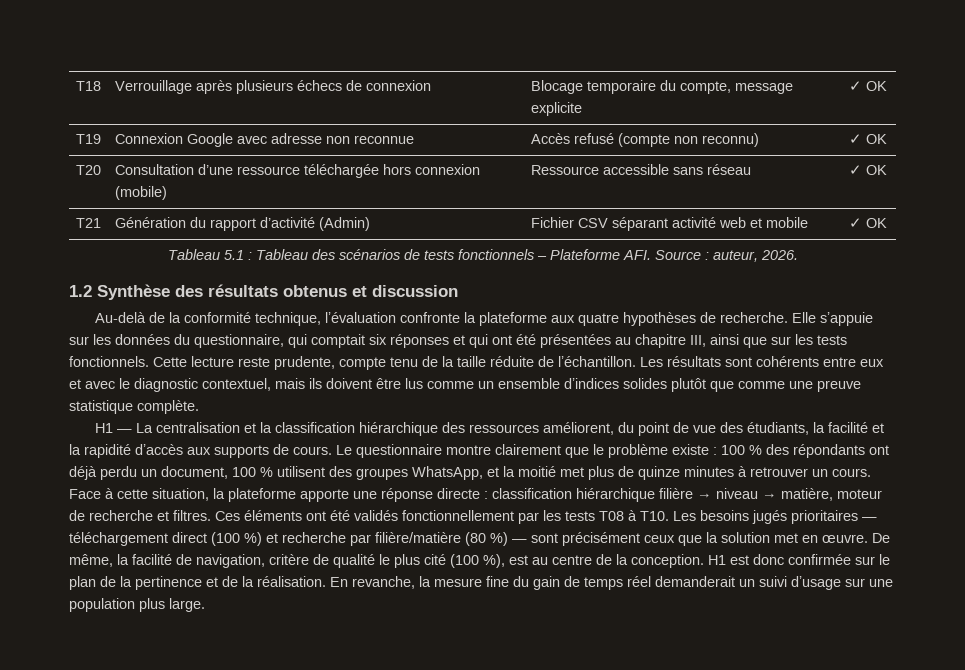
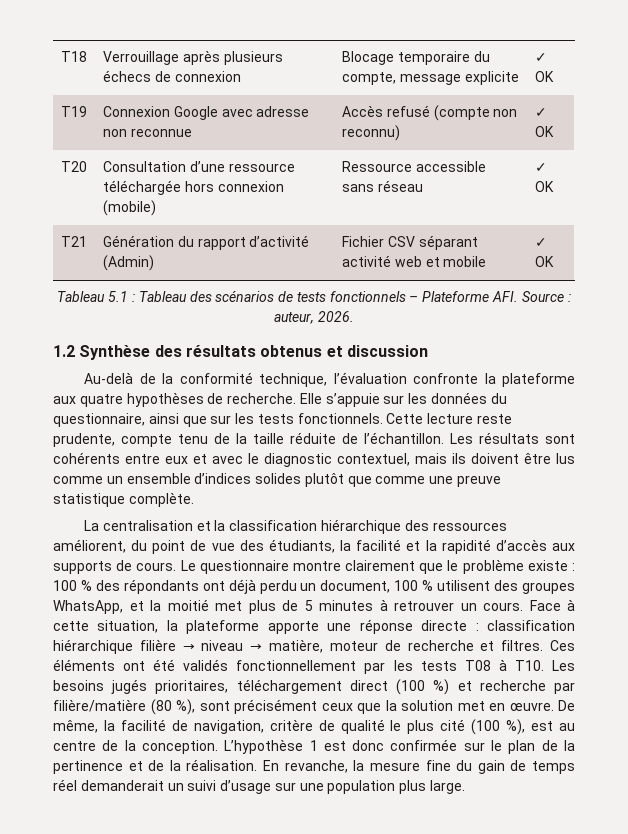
[288,334,706,348] qui comptait six réponses et qui ont été présentées au chapitre III, -> (145, 420) none
[95,423,133,433] H1 — -> (194, 499) none
[638,466,680,480] quinze -> [304,600,313,611] 5
[791,510,877,524] prioritaires — -> [155,680,229,694] prioritaires,
[490,532,527,546] %) — -> [176,699,195,715] %),
[708,555,726,565] H1 -> [224,739,318,754] L’hypothèse 1

